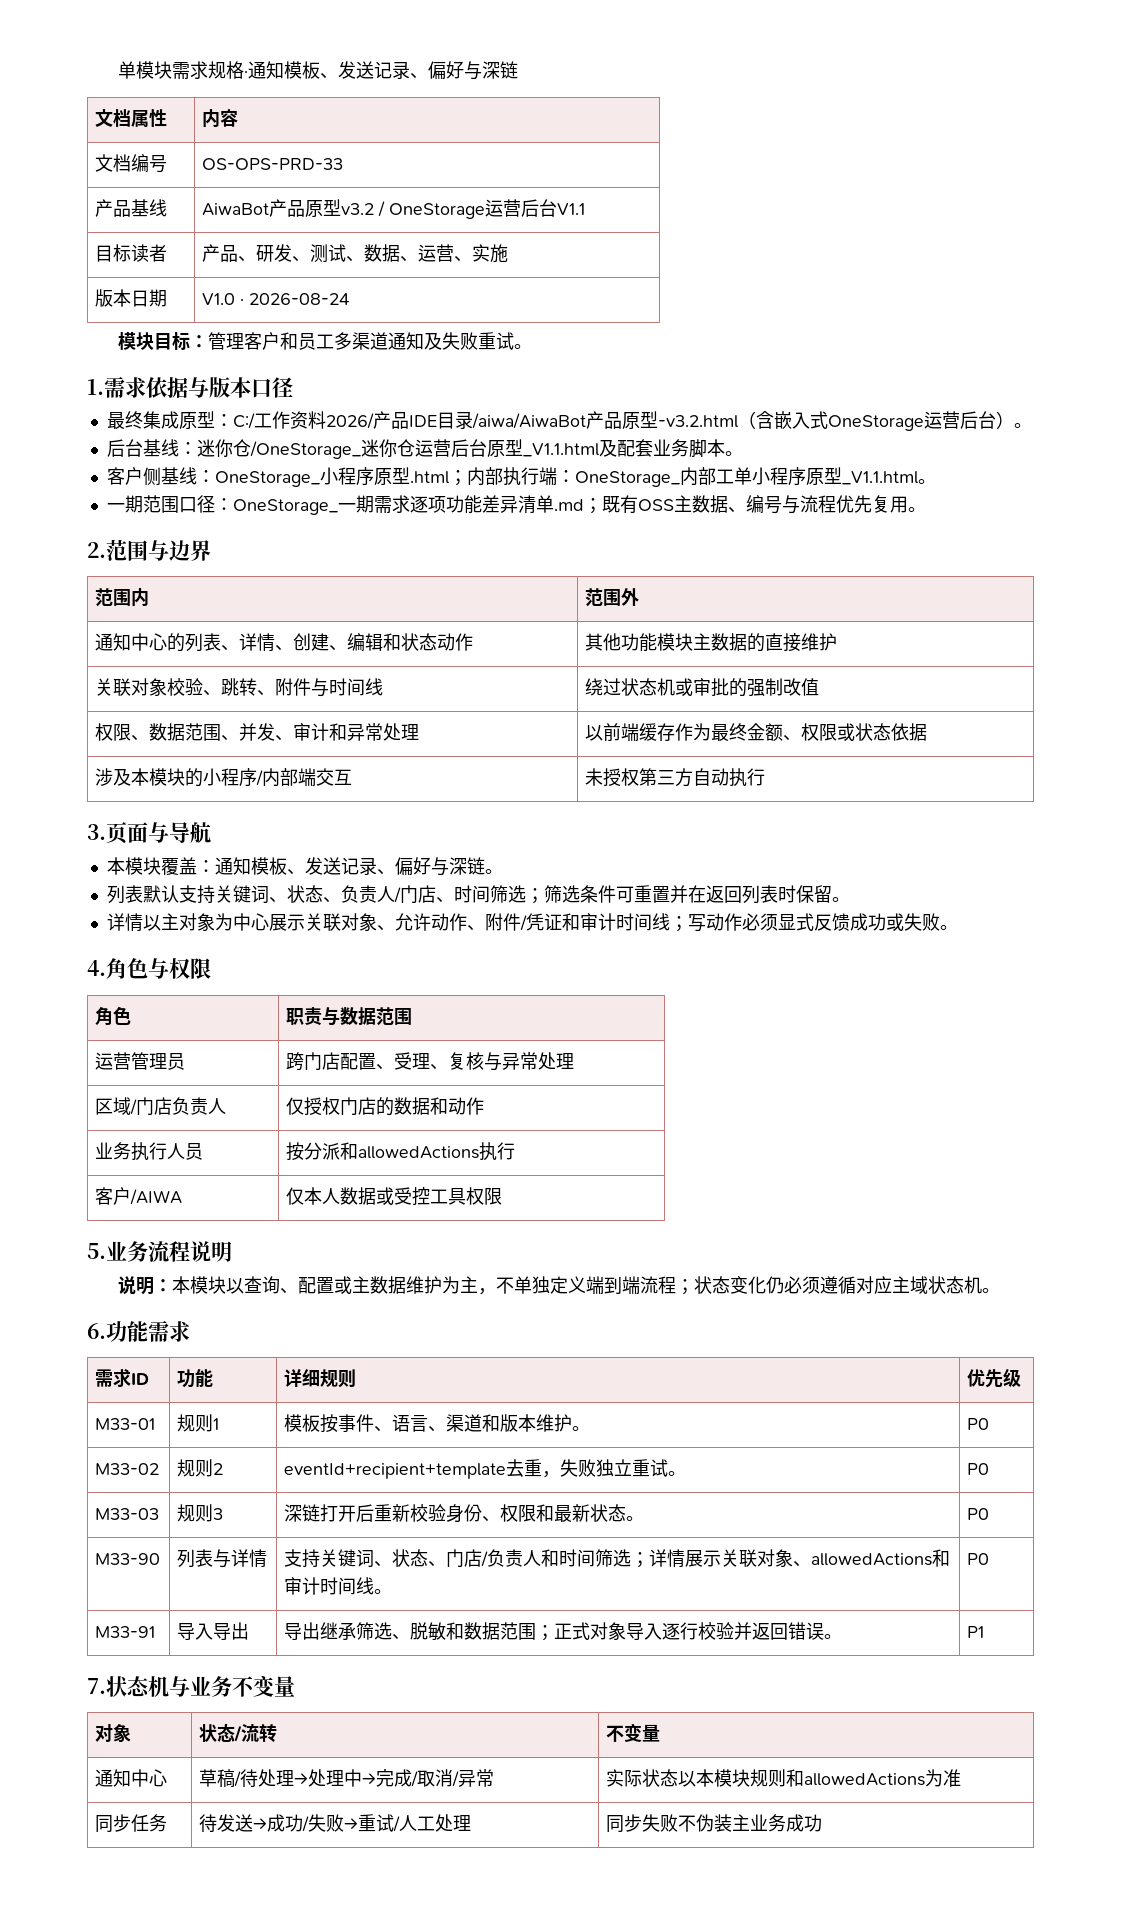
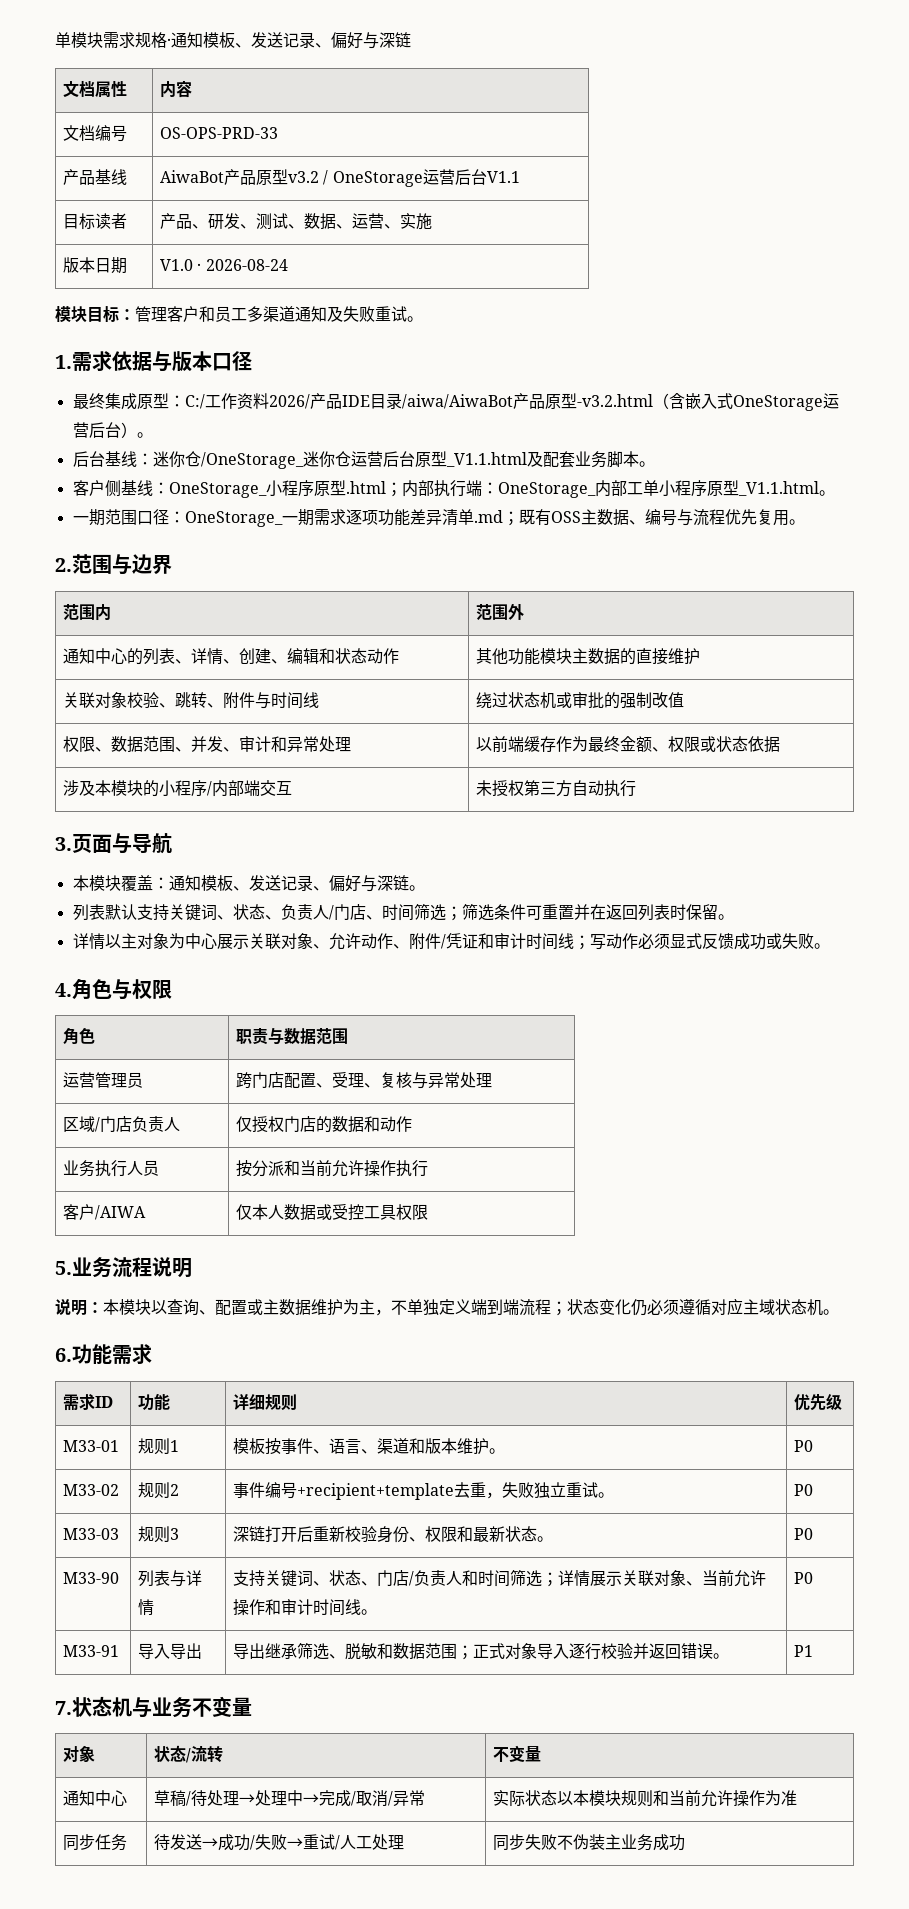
[357,1146,479,1159] allowedActions -> [300,1160,397,1177] 当前允许操作
[283,1463,506,1479] eventId+recipient+template -> [233,1482,455,1500] 事件编号+recipient+template
[810,1553,932,1566] allowedActions -> [702,1570,767,1587] [233,1599,266,1616] 当前允许操作
[803,1773,925,1786] allowedActions -> [669,1790,766,1807] 当前允许操作

